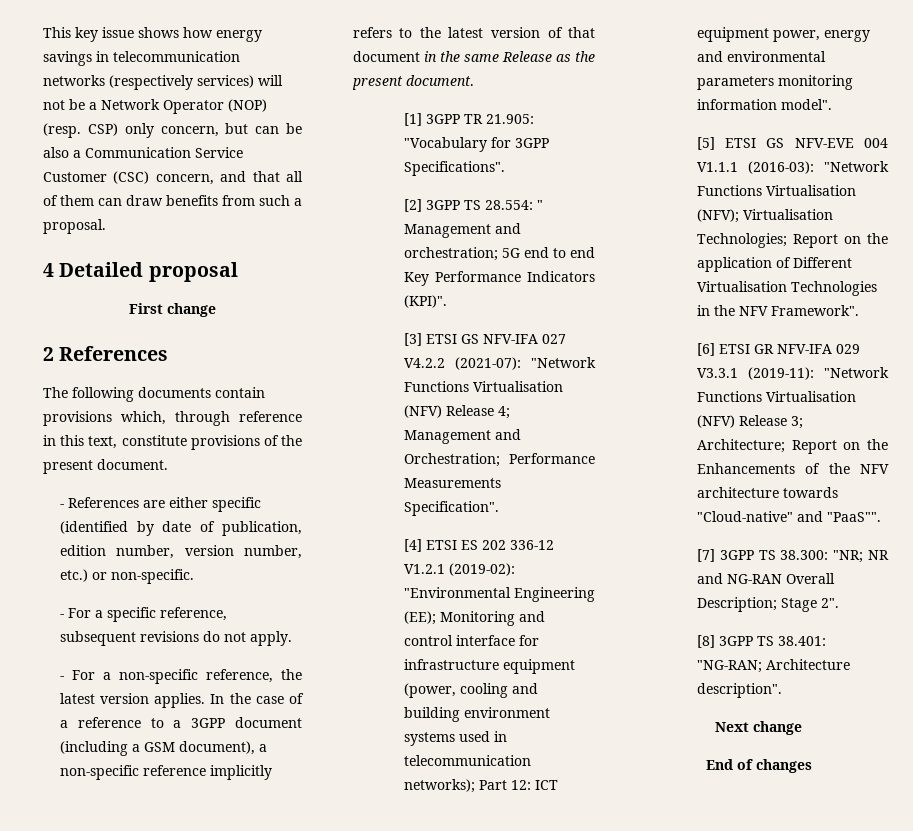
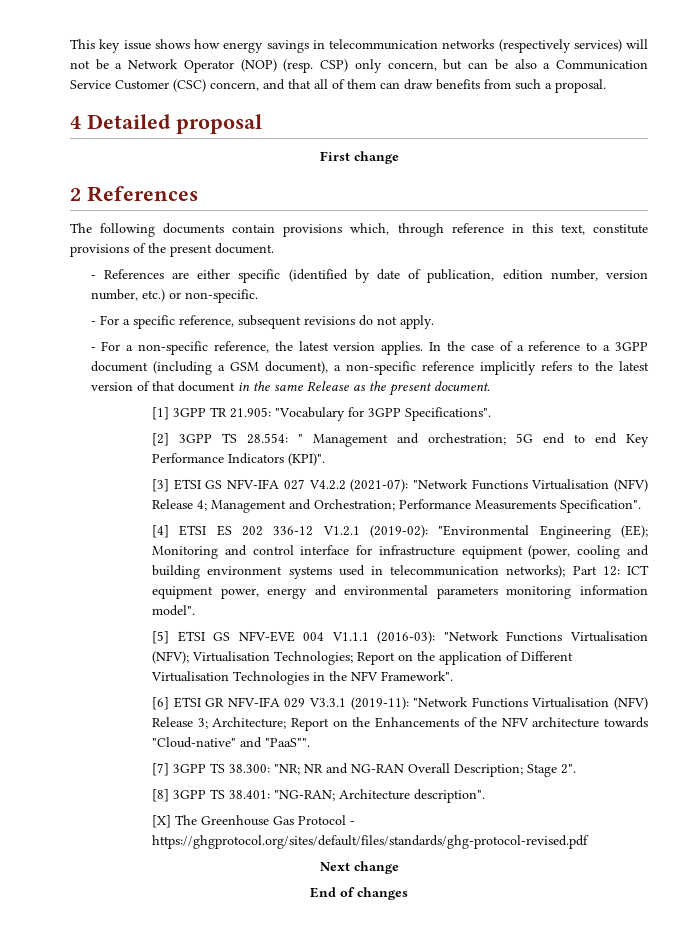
(782, 690) none -> [152,815,356,828] [152,835,590,849] // [X] The Greenhouse Gas Protocol - https://ghgprotocol.org/sites/default/files/standards/ghg-protocol-revised.pdf

